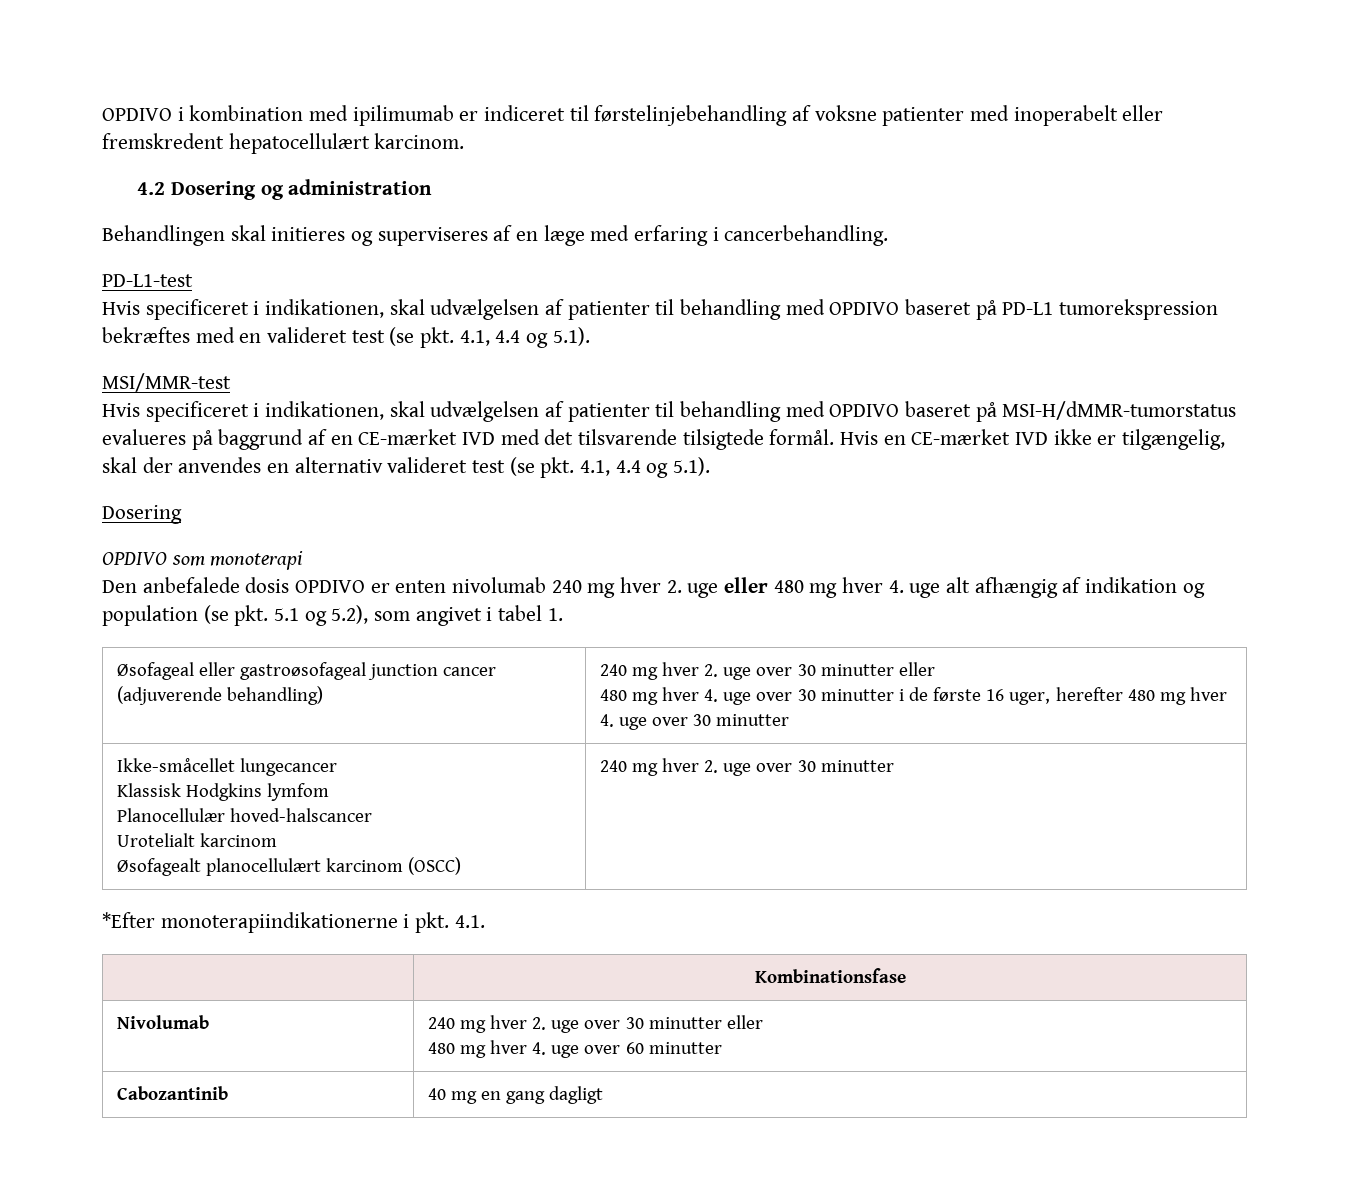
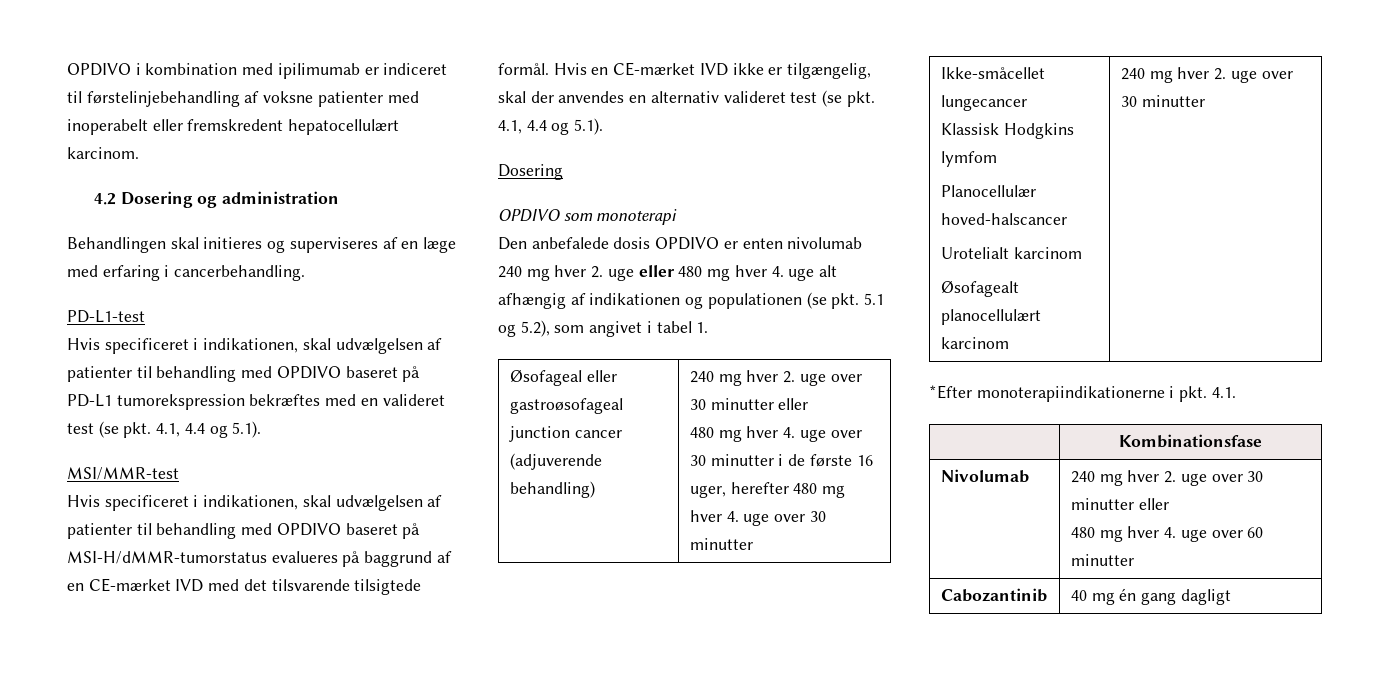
[1085,577,1205,598] [102,605,198,626] indikation og population -> [589,293,802,309] indikationen og populationen
[408,857,462,875] (OSCC) -> (1009, 343) none
[481,1091,502,1100] en -> [1119,588,1137,601] én

